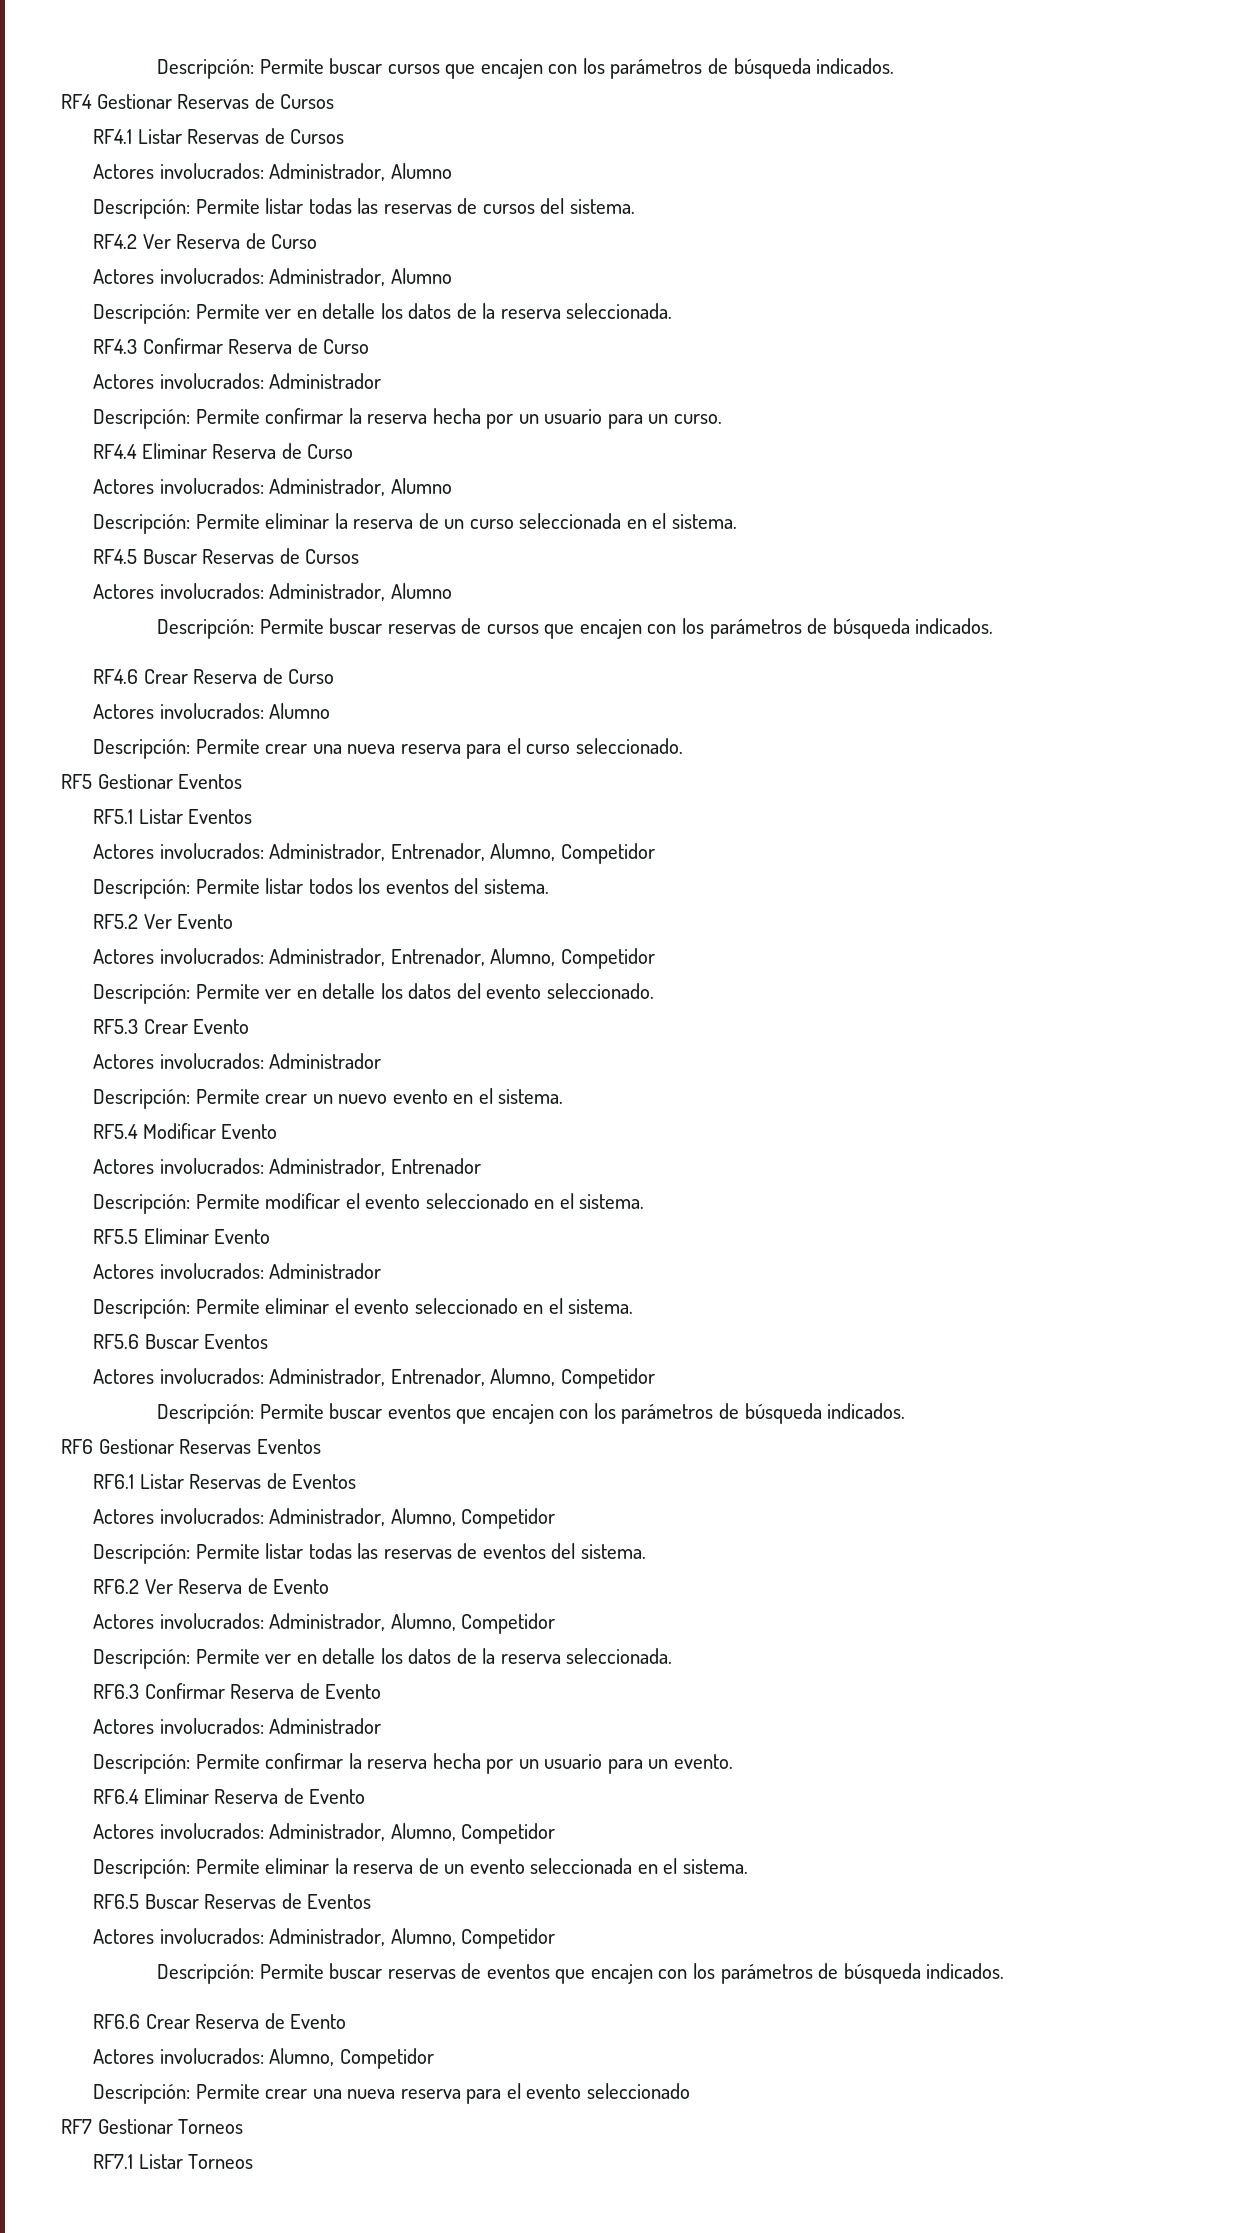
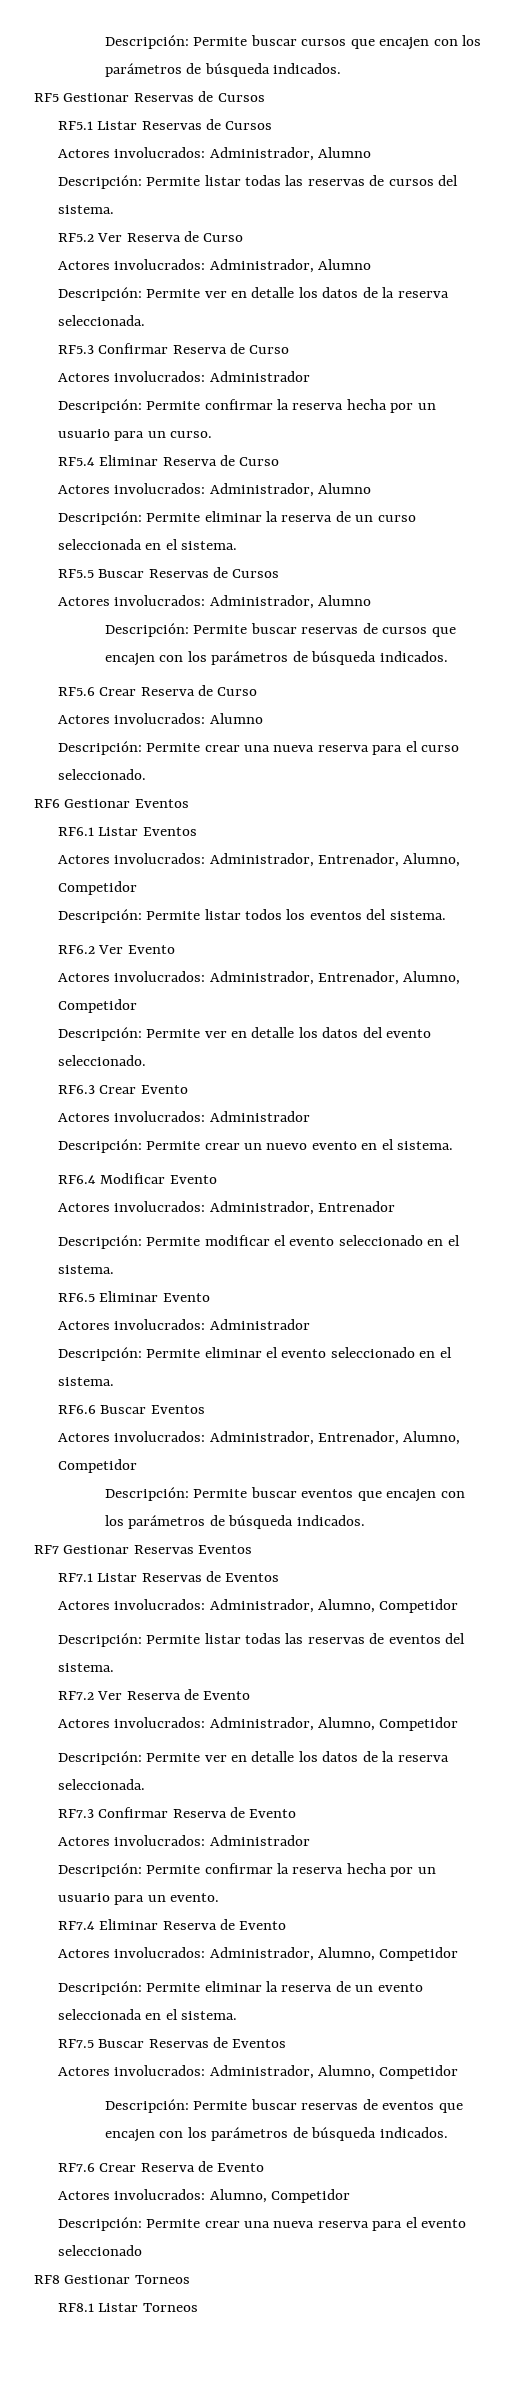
[61,94,92,109] RF4 -> [34,93,59,102] RF5
[93,129,133,144] RF4.1 -> [57,121,93,130] RF5.1
[93,234,138,249] RF4.2 -> [57,233,94,242] RF5.2
[93,339,138,354] RF4.3 -> [57,345,94,354] RF5.3
[93,444,138,459] RF4.4 -> [57,457,95,466] RF5.4
[93,549,138,564] RF4.5 -> [57,569,94,578] RF5.5
[93,669,139,684] RF4.6 -> [57,687,95,696] RF5.6
[61,774,92,789] RF5 -> [34,799,60,808] RF6
[93,809,134,824] RF5.1 -> [57,827,94,836] RF6.1
[93,914,139,929] RF5.2 -> [57,945,95,954] RF6.2
[93,1019,139,1034] RF5.3 -> [57,1085,95,1094] RF6.3
[93,1124,139,1139] RF5.4 -> [57,1175,96,1184] RF6.4
[93,1229,139,1244] RF5.5 -> [57,1293,95,1302] RF6.5
[93,1334,140,1349] RF5.6 -> [57,1405,96,1414] RF6.6
[61,1439,93,1454] RF6 -> [34,1545,59,1554] RF7
[93,1474,135,1489] RF6.1 -> [57,1573,93,1582] RF7.1
[93,1579,140,1594] RF6.2 -> [57,1691,94,1700] RF7.2
[93,1684,140,1699] RF6.3 -> [57,1809,94,1818] RF7.3
[93,1789,140,1804] RF6.4 -> [57,1921,95,1930] RF7.4
[93,1894,140,1909] RF6.5 -> [57,2039,94,2048] RF7.5
[93,2014,141,2029] RF6.6 -> [57,2163,95,2172] RF7.6
[61,2119,92,2134] RF7 -> [34,2275,60,2284] RF8
[93,2154,134,2169] RF7.1 -> [57,2303,94,2312] RF8.1

